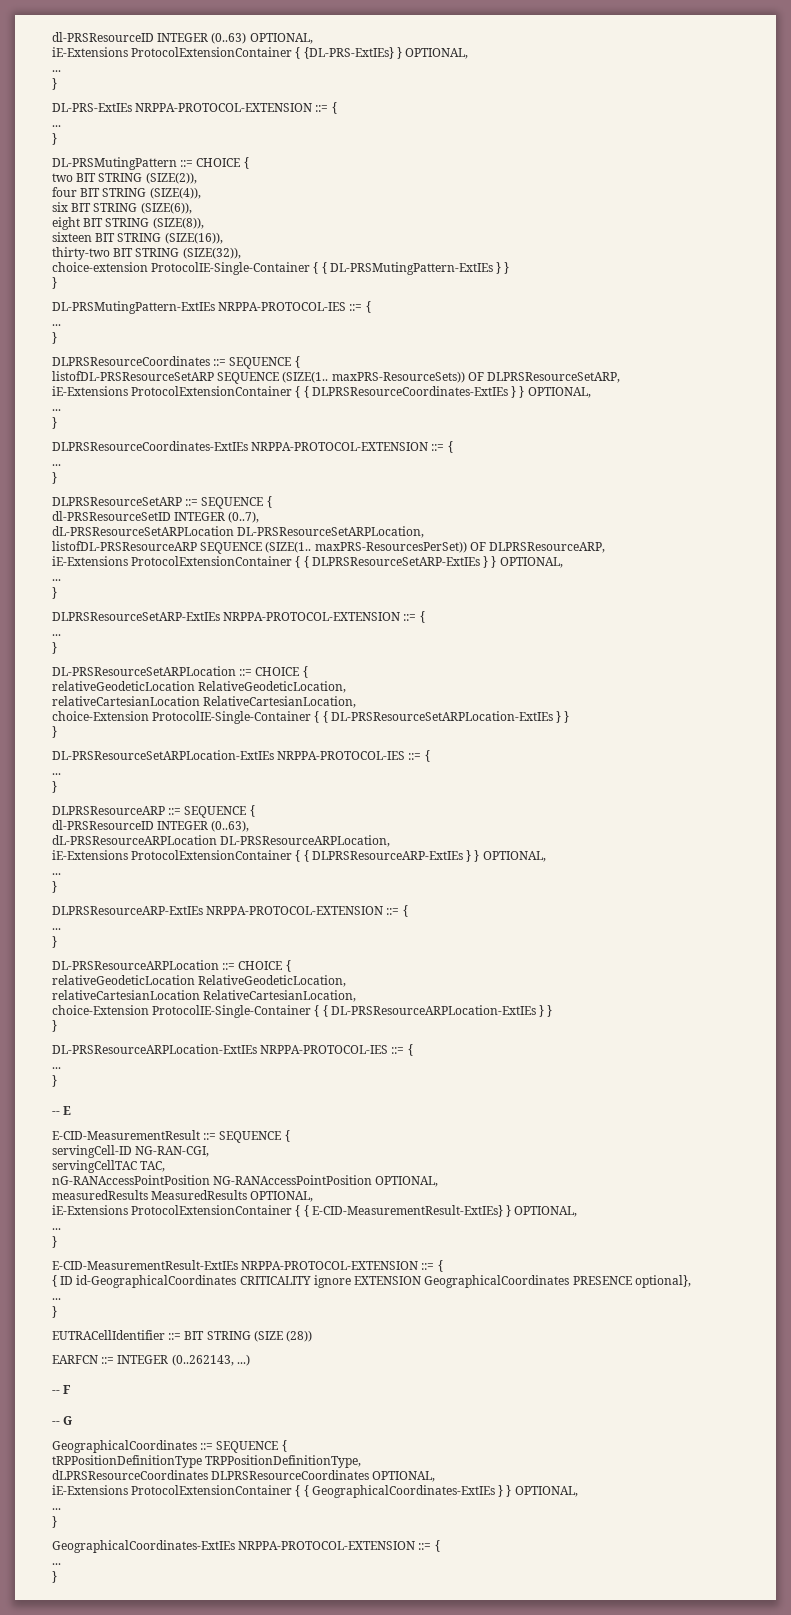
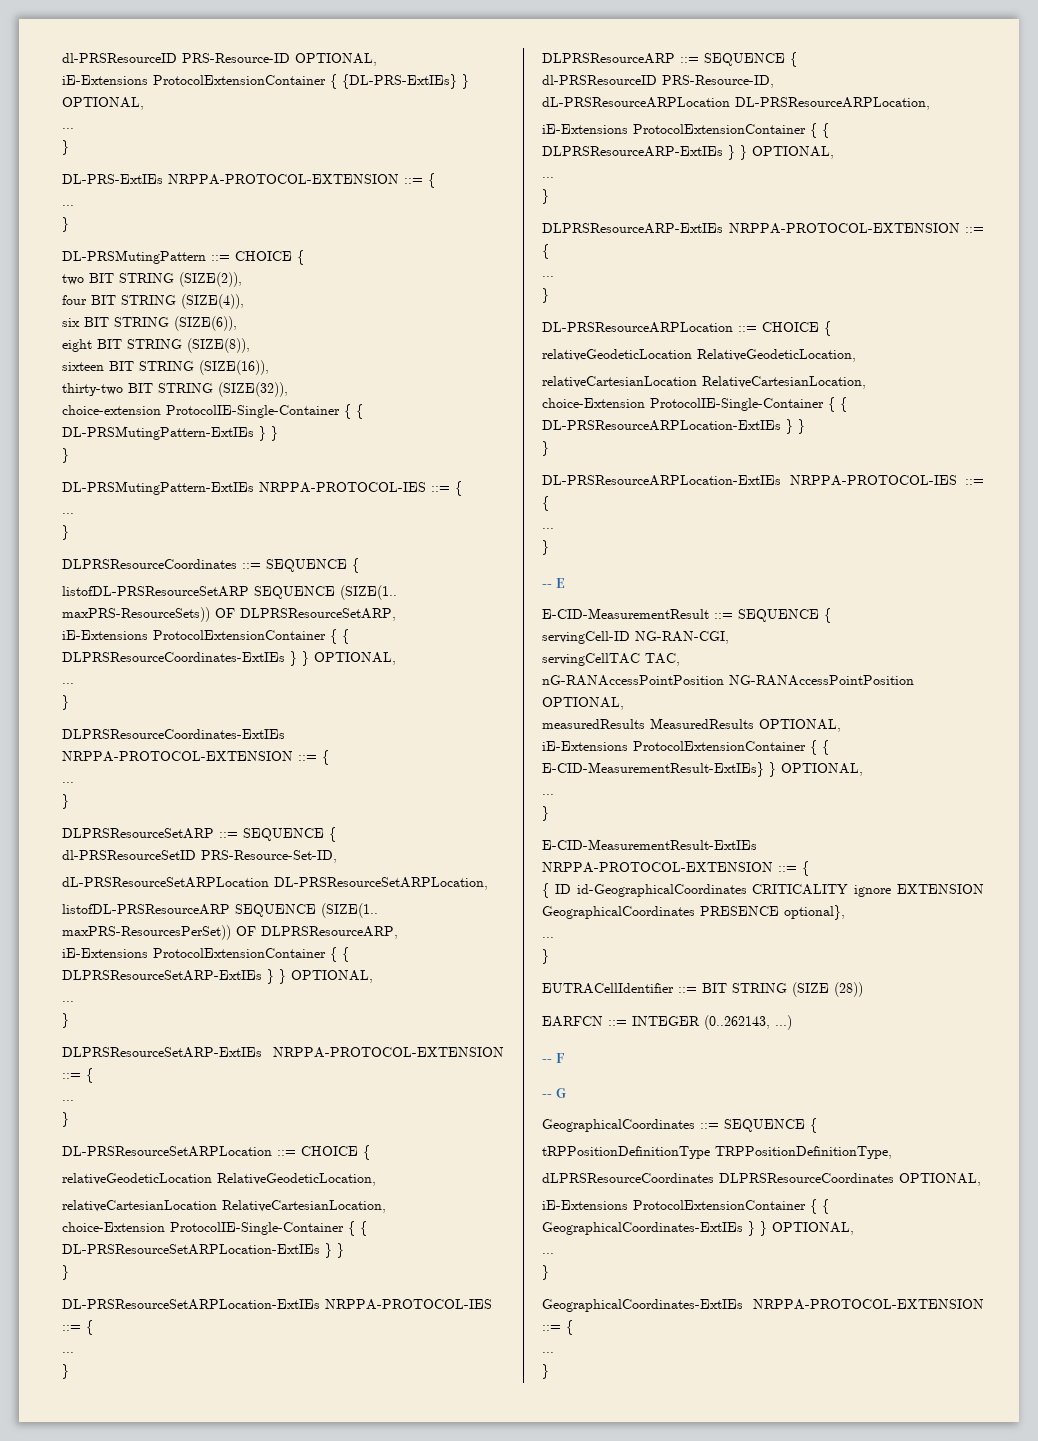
[52,32,247,44] dl-PRSResourceID INTEGER (0..63) -> [62,53,290,63] dl-PRSResourceID PRS-Resource-ID
[174,511,260,523] INTEGER (0..7), -> [201,850,337,863] PRS-Resource-Set-ID,
[157,820,250,832] INTEGER (0..63), -> [662,75,774,88] PRS-Resource-ID,

